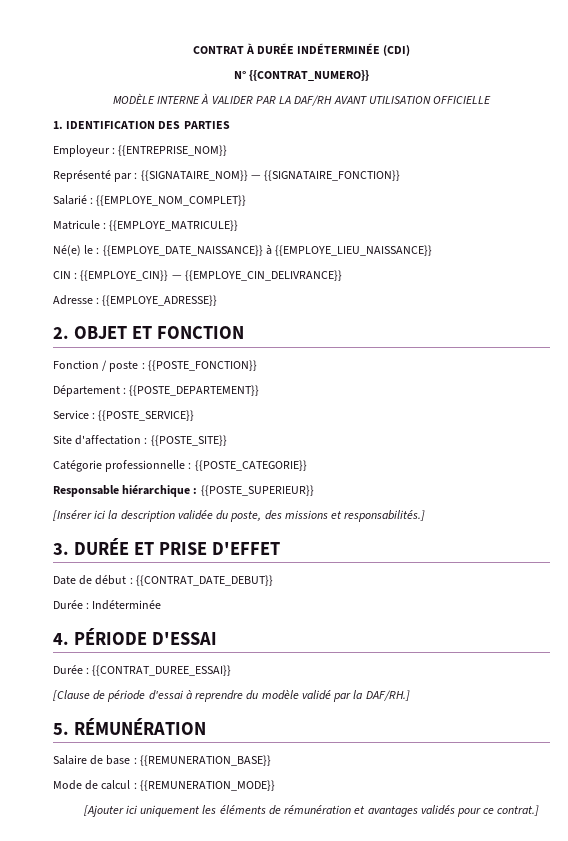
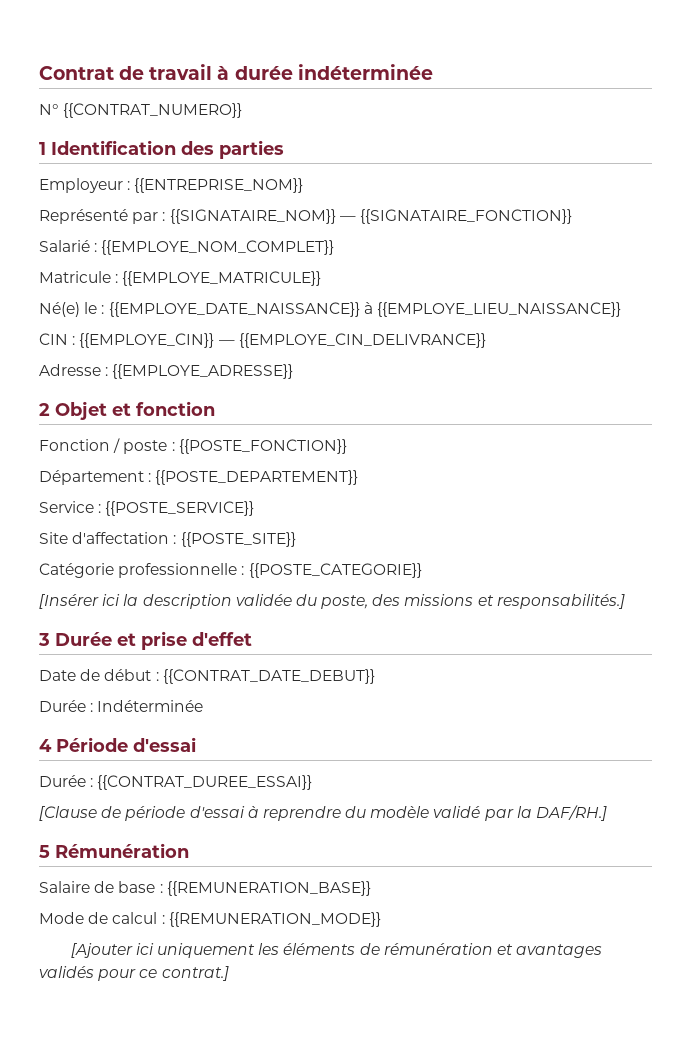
[192,43,411,56] [233,70,370,81] [112,93,492,106] [53,121,230,129] CONTRAT À DURÉE INDÉTERMINÉE (CDI) // N° {{CONTRAT_NUMERO}} // MODÈLE INTERNE À VALIDER PAR LA DAF/RH AVANT UTILISATION OFFICIELLE // 1. IDENTIFICATION DES PARTIES -> [39,64,433,80] [39,103,243,118] [39,140,284,159] Contrat de travail à durée indéterminée // N° {{CONTRAT_NUMERO}} // 1 Identification des parties
[53,326,244,339] 2. OBJET ET FONCTION -> [39,401,215,420] 2 Objet et fonction
[53,485,314,497] // Responsable hiérarchique : {{POSTE_SUPERIEUR}} -> (422, 570) none
[53,538,280,555] 3. DURÉE ET PRISE D'EFFET -> [38,631,252,650] 3 Durée et prise d'effet
[53,628,217,645] 4. PÉRIODE D'ESSAI -> [39,737,196,752] 4 Période d'essai
[53,718,206,735] 5. RÉMUNÉRATION -> [39,843,189,858] 5 Rémunération

